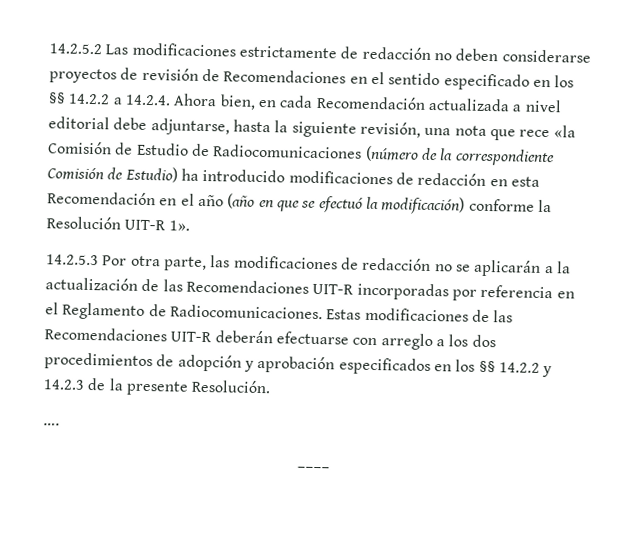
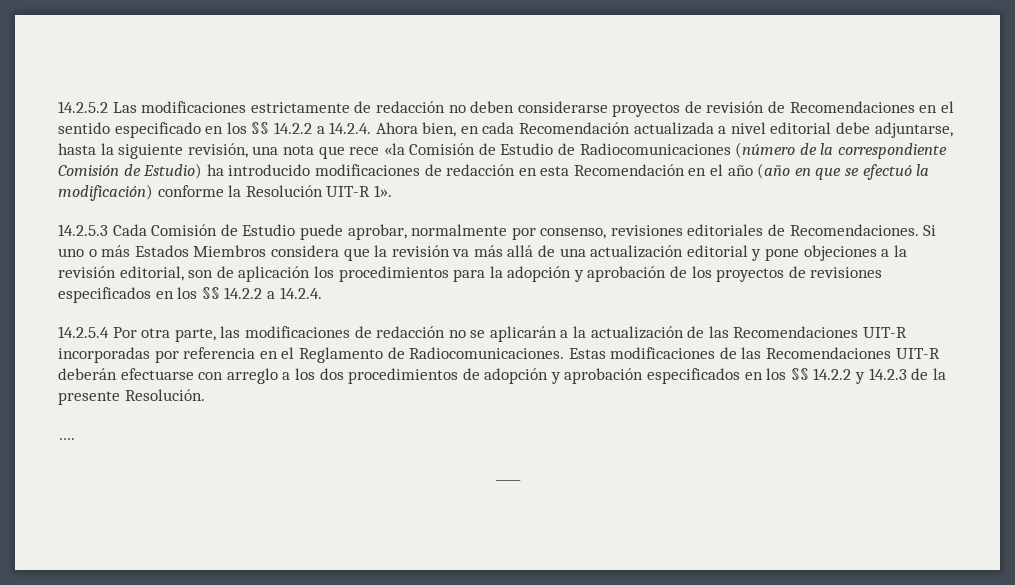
(99, 260) none -> [112,224,937,240] [58,245,907,261] [58,266,883,282] [58,287,322,303] [58,326,109,338] Cada Comisión de Estudio puede aprobar, normalmente por consenso, revisiones editoriales de Recomendaciones. Si uno o más Estados Miembros considera que la revisión va más allá de una actualización editorial y pone objeciones a la revisión editorial, son de aplicación los procedimientos para la adopción y aprobación de los proyectos de revisiones especificados en los §§ 14.2.2 a 14.2.4. // 14.2.5.4

